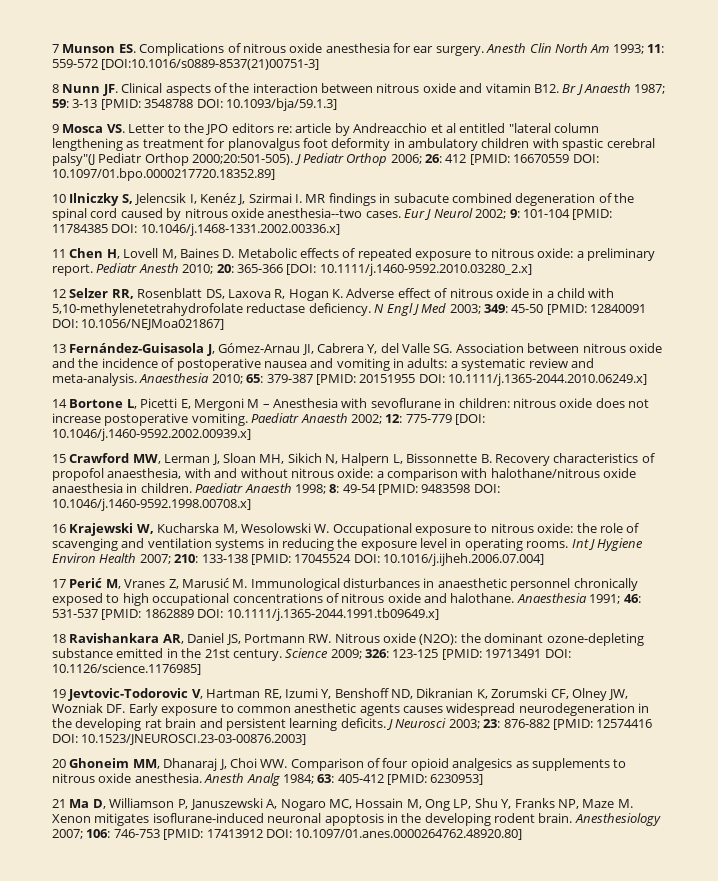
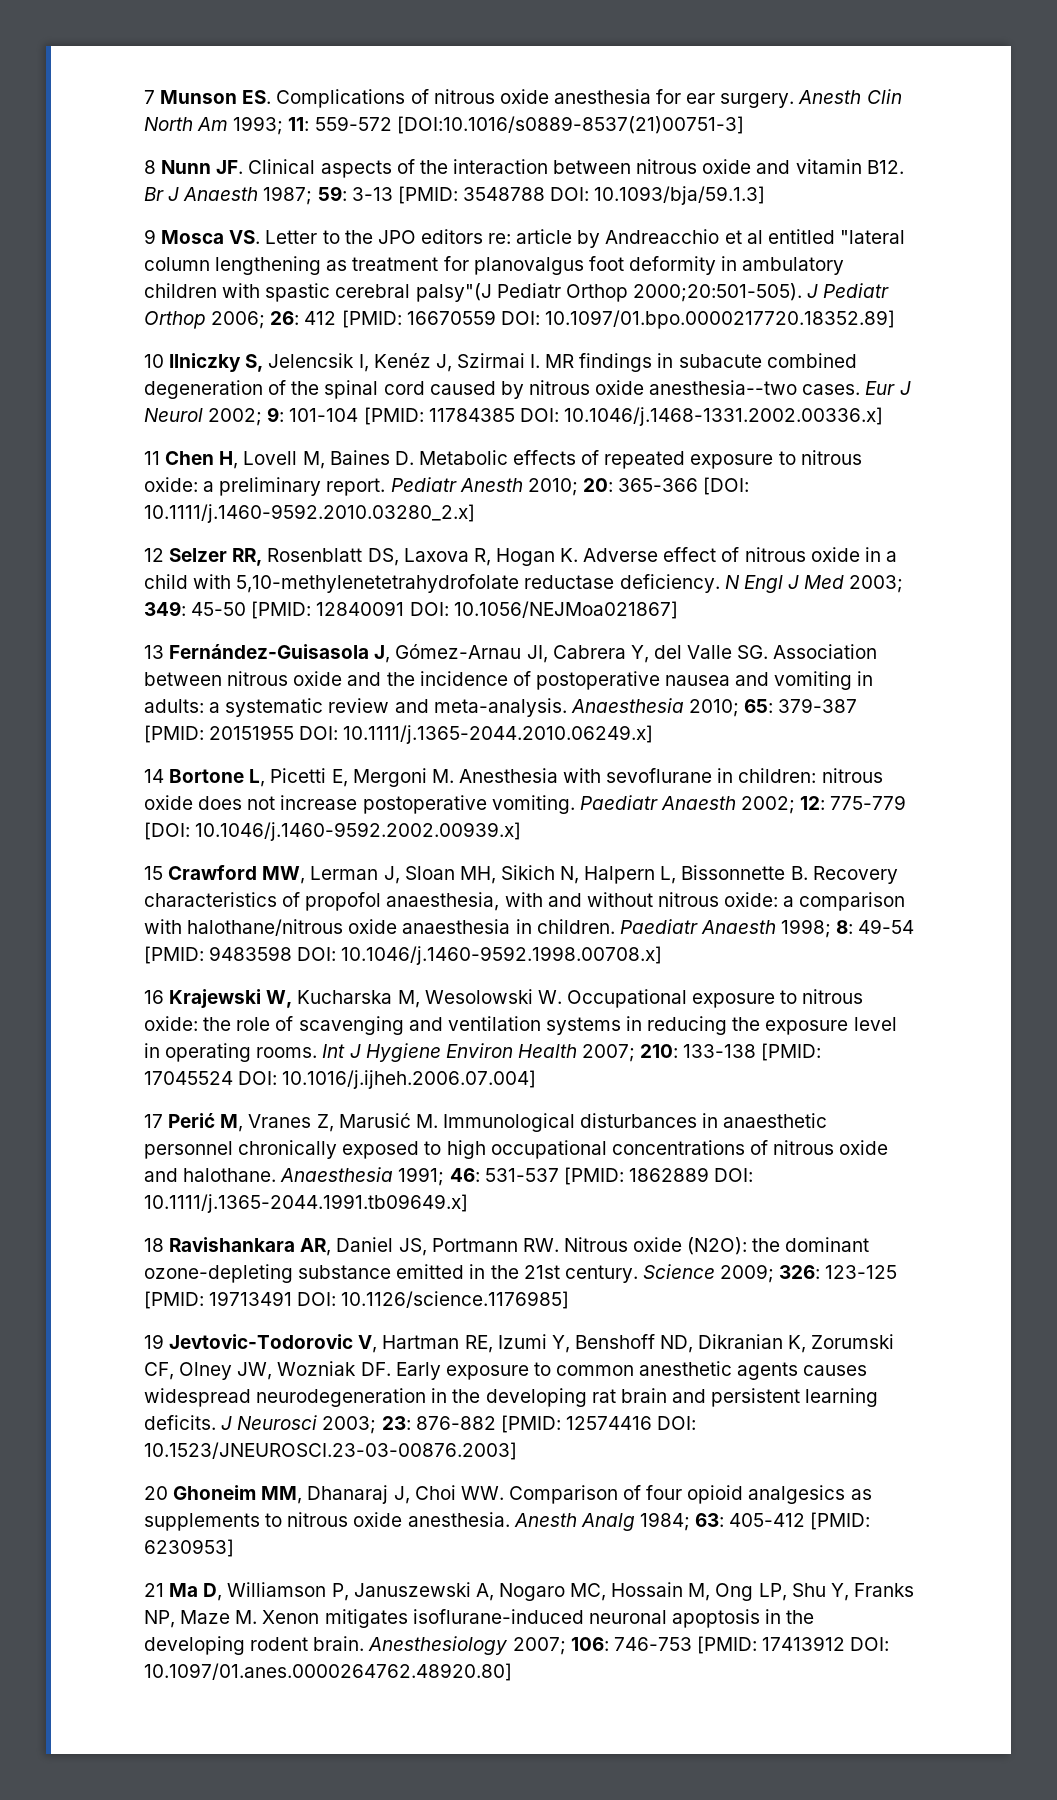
[247,399,270,408] M – -> [431,769,454,783] M.

